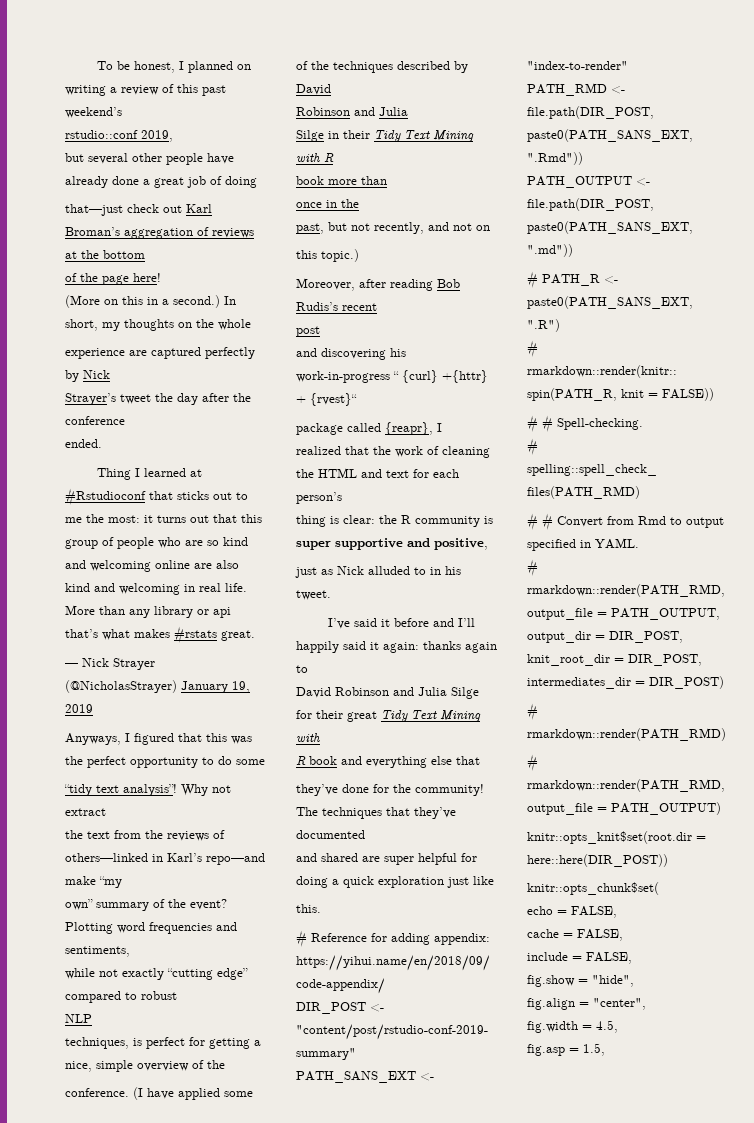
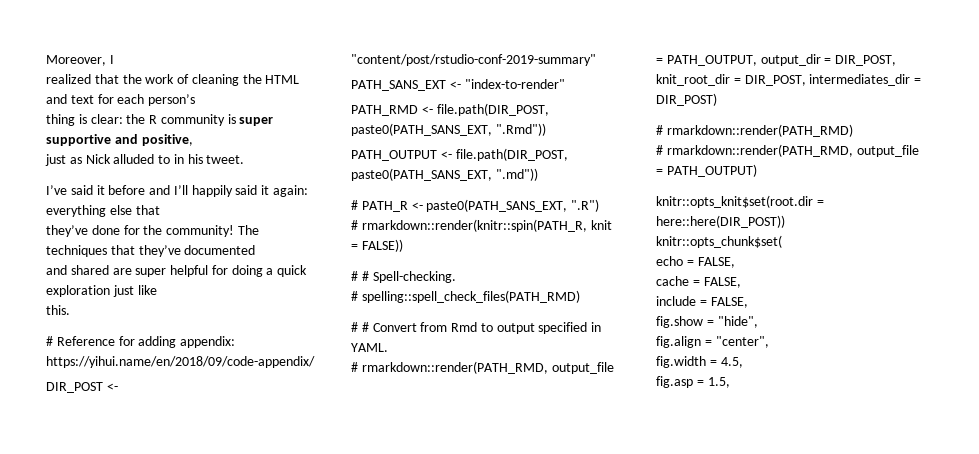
[97,61,252,73] [65,84,226,96] [65,107,122,118] [65,130,173,142] [65,153,234,165] [65,176,257,188] [65,204,212,216] [65,227,254,239] [65,250,145,259] [65,273,161,285] [65,295,236,308] [65,319,251,331] [65,347,255,359] [65,370,110,382] [65,393,251,405] [65,416,125,425] [65,439,102,448] [97,468,203,480] [65,488,248,505] [65,514,262,523] [65,537,248,549] [65,560,239,572] [65,583,247,595] [65,605,231,618] [65,626,255,643] [65,658,155,670] [65,680,250,693] [65,704,93,713] [65,733,252,745] [65,756,265,768] [64,784,231,796] [65,808,106,816] [65,830,225,841] [65,853,265,865] [65,876,122,888] [65,899,227,911] [65,922,237,934] [65,946,130,957] [65,968,248,980] [65,991,177,1003] [65,1014,92,1023] [65,1037,261,1049] [65,1060,225,1072] [65,1087,253,1100] [296,61,468,73] [296,84,331,95] [296,107,408,116] [296,130,474,142] [296,153,334,162] [296,176,387,185] [296,199,359,208] [296,222,490,234] [296,249,359,262] [296,278,460,291] [296,302,377,311] [296,326,320,337] [296,348,406,360] [296,370,488,383] [296,393,357,406] [296,422,433,435] To be honest, I planned on writing a review of this past weekend’s // rstudio::conf 2019, // but several other people have already done a great job of doing // that—just check out Karl Broman’s aggregation of reviews at the bottom // of the page here! // (More on this in a second.) In short, my thoughts on the whole // experience are captured perfectly by Nick // Strayer’s tweet the day after the conference // ended. // Thing I learned at #Rstudioconf that sticks out to me the most: it turns out that this group of people who are so kind and welcoming online are also kind and welcoming in real life. More than any library or api that’s what makes #rstats great. // — Nick Strayer (@NicholasStrayer) January 19, 2019 // Anyways, I figured that this was the perfect opportunity to do some // “tidy text analysis”! Why not extract // the text from the reviews of others—linked in Karl’s repo—and make “my // own” summary of the event? Plotting word frequencies and sentiments, // while not exactly “cutting edge” compared to robust // NLP // techniques, is perfect for getting a nice, simple overview of the // conference. (I have applied some of the techniques described by David // Robinson and Julia // Silge in their Tidy Text Mining with R // book more than // once in the // past, but not recently, and not on // this topic.) // Moreover, after reading Bob Rudis’s recent // post // and discovering his work-in-progress “ {curl} +{httr} + {rvest}“ // package called {reapr}, -> [46,55,106,66] Moreover,
[423,641,497,653] [296,665,308,673] [296,687,479,699] [296,710,481,722] [296,733,320,742] [296,756,362,765] thanks again to // David Robinson and Julia Silge for their great Tidy Text Mining with // R book and -> (309, 191) none

